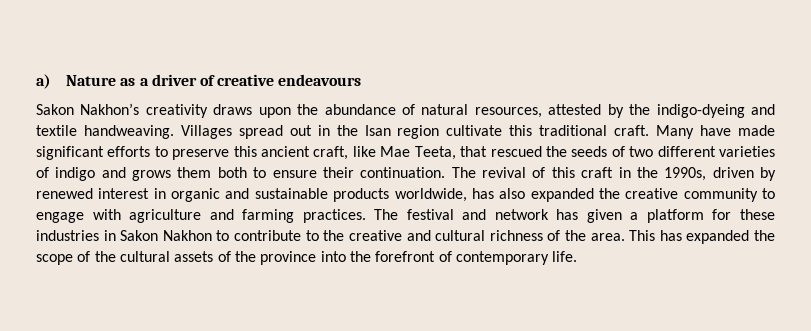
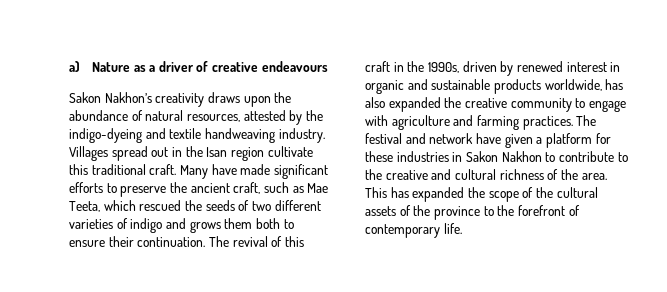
[83,125,174,139] handweaving. -> [204,128,325,143] handweaving industry.
[233,146,257,157] this -> [169,182,187,193] the
[352,146,376,157] like -> [263,182,304,193] such as
[460,146,488,157] that -> [103,200,136,211] which
[556,209,579,220] has -> [475,133,501,144] have
[320,251,346,262] into -> [483,206,494,216] to

